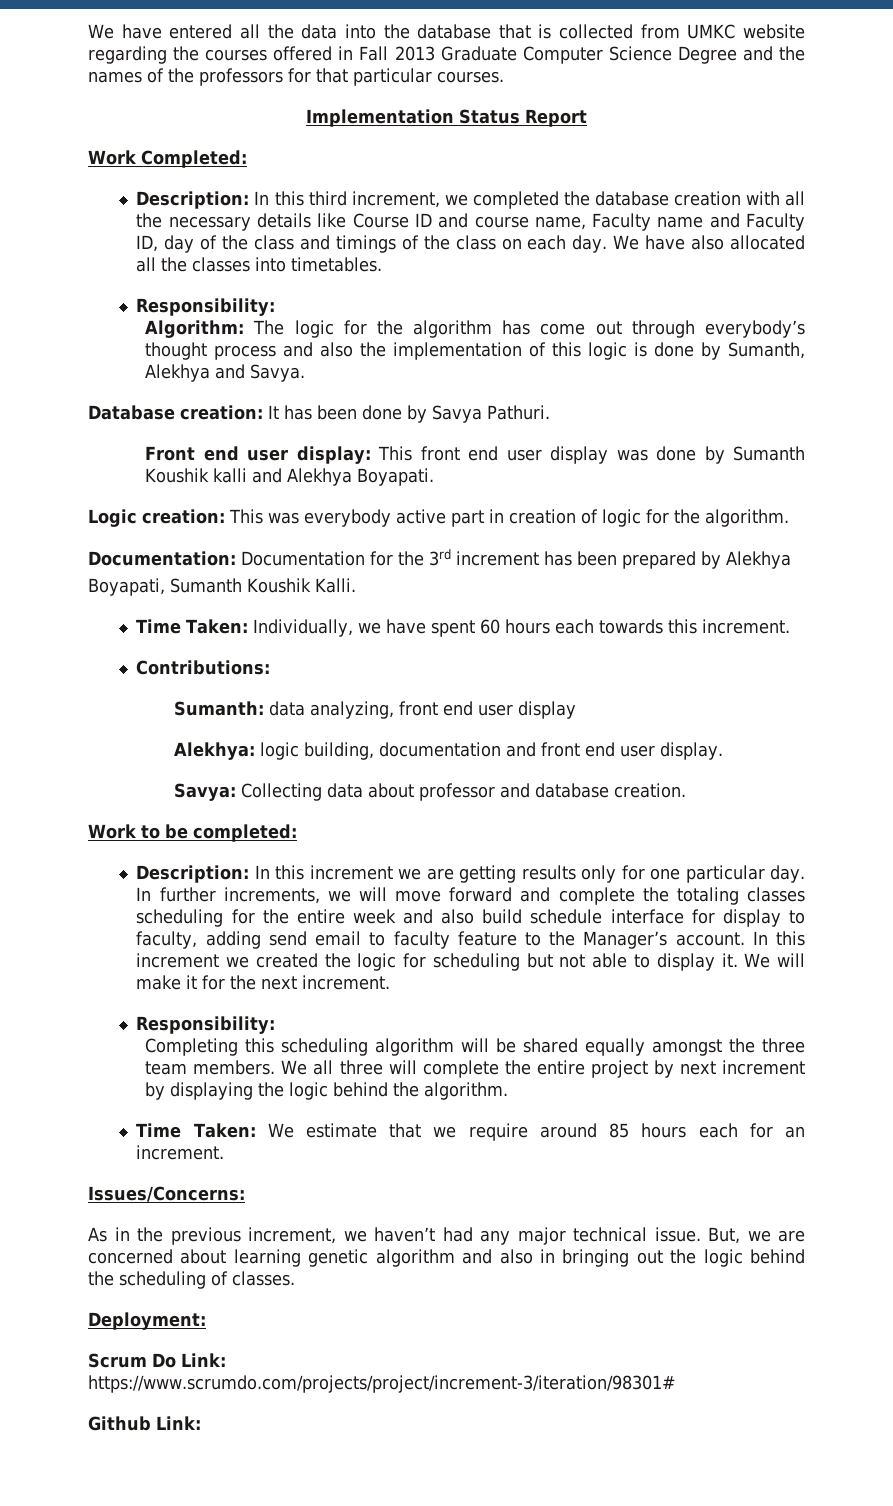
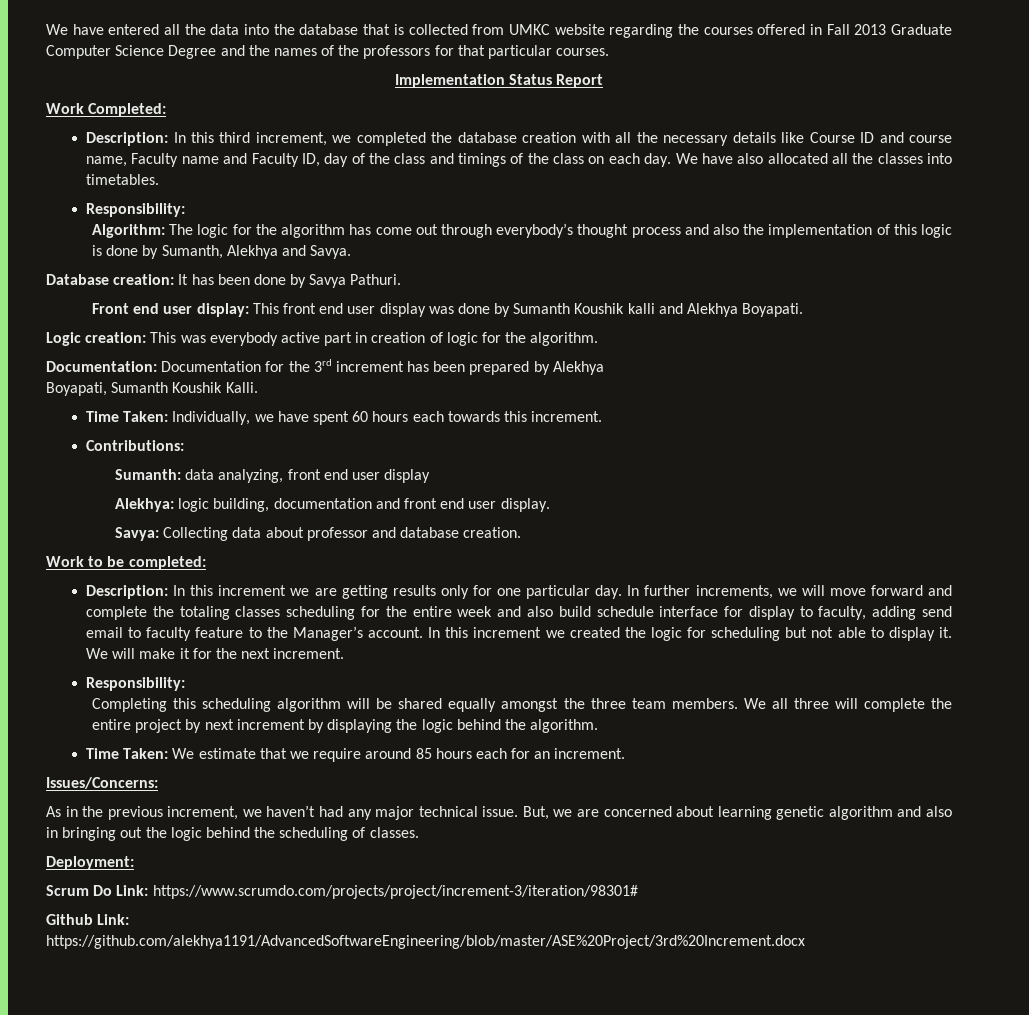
(201, 1423) none -> [46,935,805,949] // https://github.com/alekhya1191/AdvancedSoftwareEngineering/blob/master/ASE%20Project/3rd%20Increment.docx

